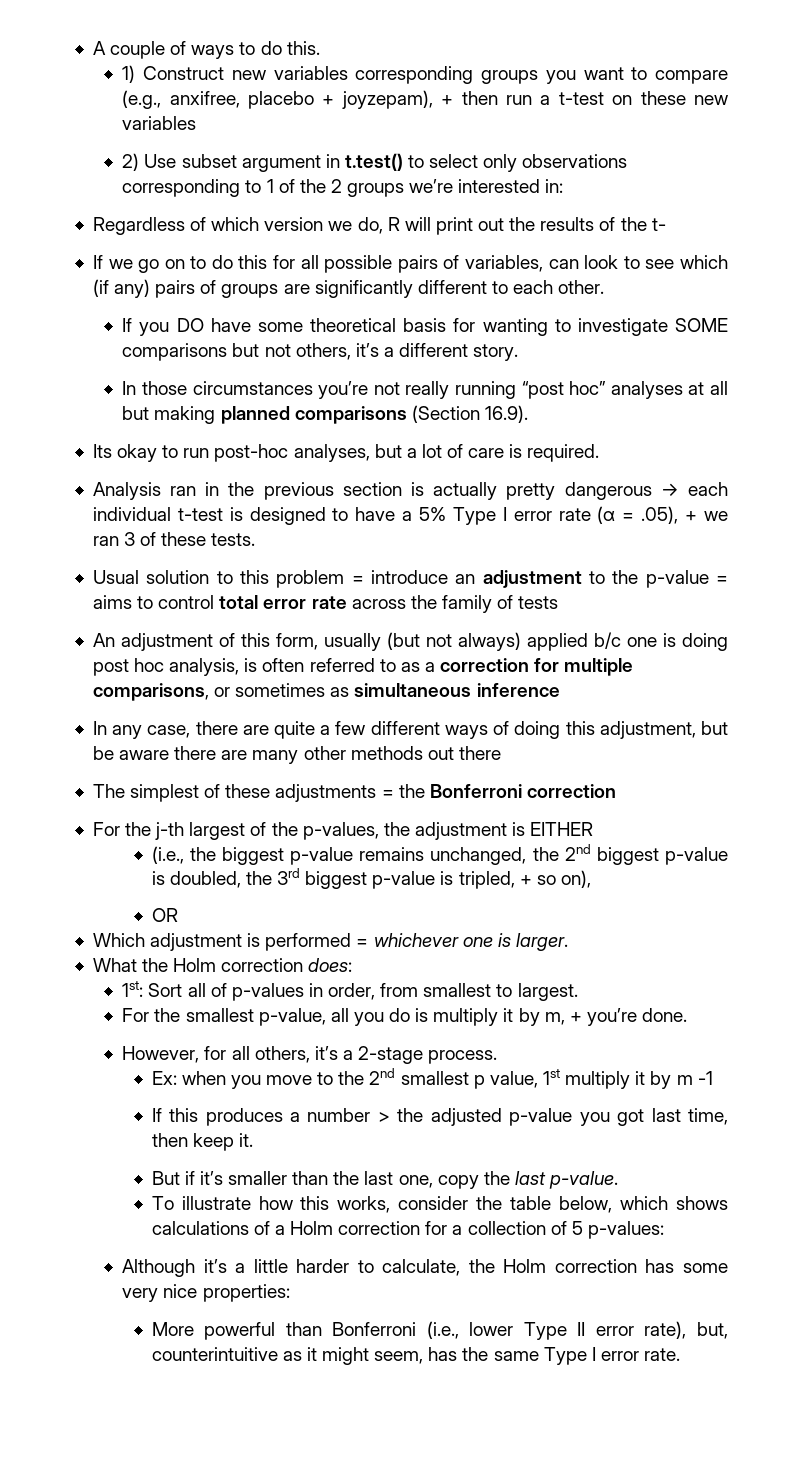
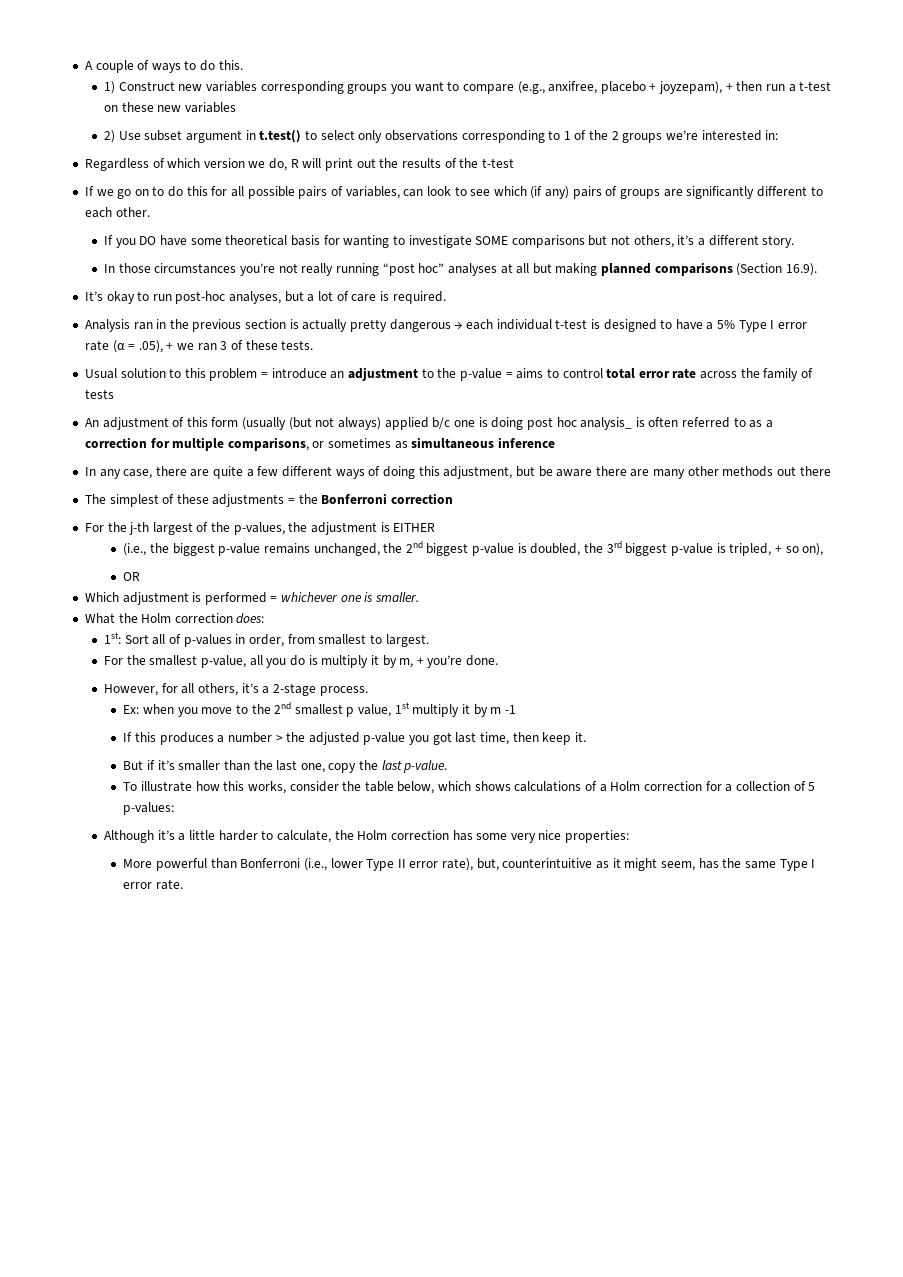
[651,218,666,231] t- -> [481,158,514,168] t-test
[92,444,112,458] Its -> [84,291,103,301] It’s
[275,633,381,651] form, usually -> [211,417,287,430] form (usually
[169,658,240,676] analysis, -> [580,417,633,430] analysis_
[515,933,568,951] larger. -> [375,592,420,602] smaller.

